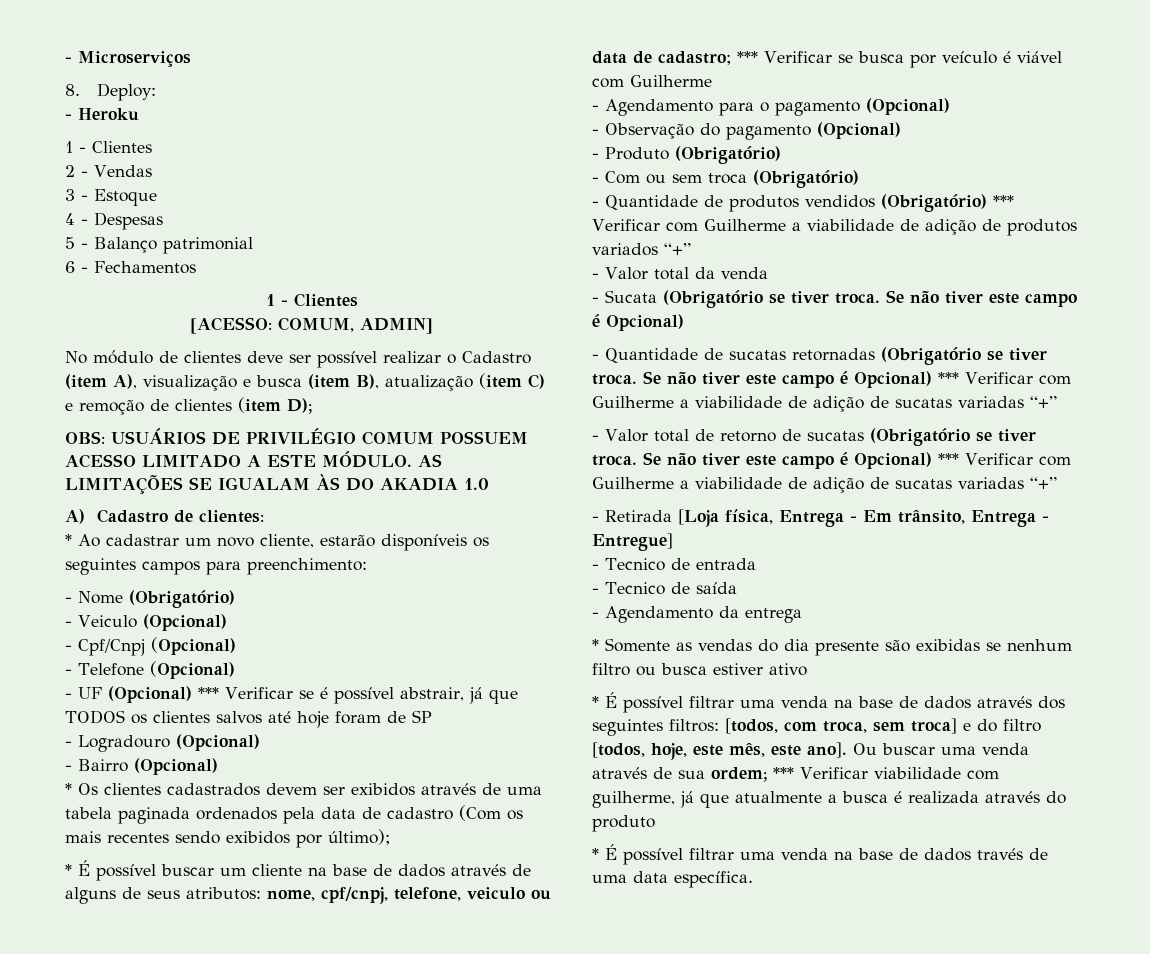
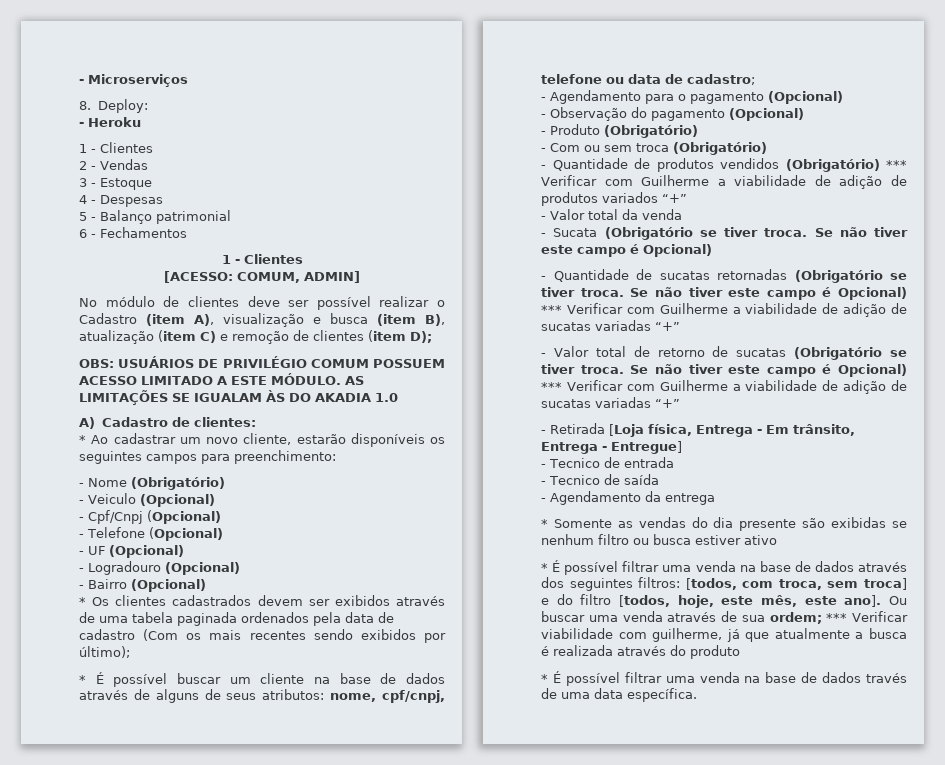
[198,687,518,704] [65,710,432,728] *** Verificar se é possível abstrair, já que TODOS os clientes salvos até hoje foram de SP -> (184, 551) none
[394,887,525,901] telefone, veiculo -> [541,74,602,84] telefone
[737,51,1062,68] [592,75,712,88] *** Verificar se busca por veículo é viável com Guilherme -> (755, 79) none

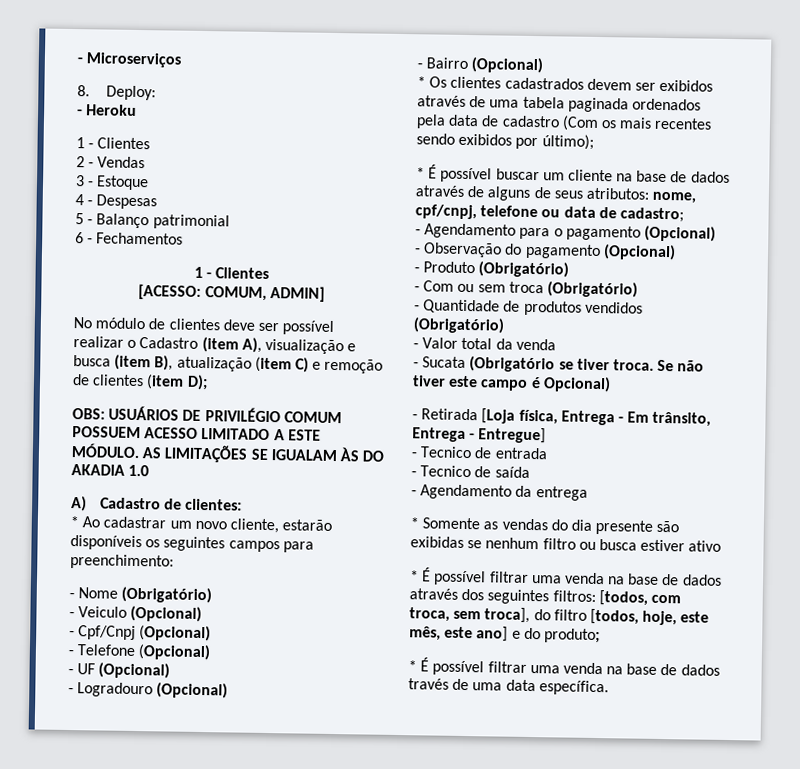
[886,160,907,169] [541,175,907,189] [541,192,687,206] *** Verificar com Guilherme a viabilidade de adição de produtos variados “+” -> (505, 325) none
[541,269,907,283] [541,287,907,300] [541,303,907,317] [541,320,680,331] [541,346,907,360] [541,364,907,377] [541,380,907,394] [541,397,680,408] // - Quantidade de sucatas retornadas (Obrigatório se tiver troca. Se não tiver este campo é Opcional) *** Verificar com Guilherme a viabilidade de adição de sucatas variadas “+” // - Valor total de retorno de sucatas (Obrigatório se tiver troca. Se não tiver este campo é Opcional) *** Verificar com Guilherme a viabilidade de adição de sucatas variadas “+” -> (611, 384) none
[864,578,907,590] [541,598,549,605] troca] e -> [484,607,531,624] troca],
[844,595,907,607] [541,611,909,624] [541,628,907,642] [541,645,740,659] ano]. Ou buscar uma venda através de sua ordem; *** Verificar viabilidade com guilherme, já que atualmente a busca é realizada através do produto -> [476,626,600,644] ano] e do produto;

